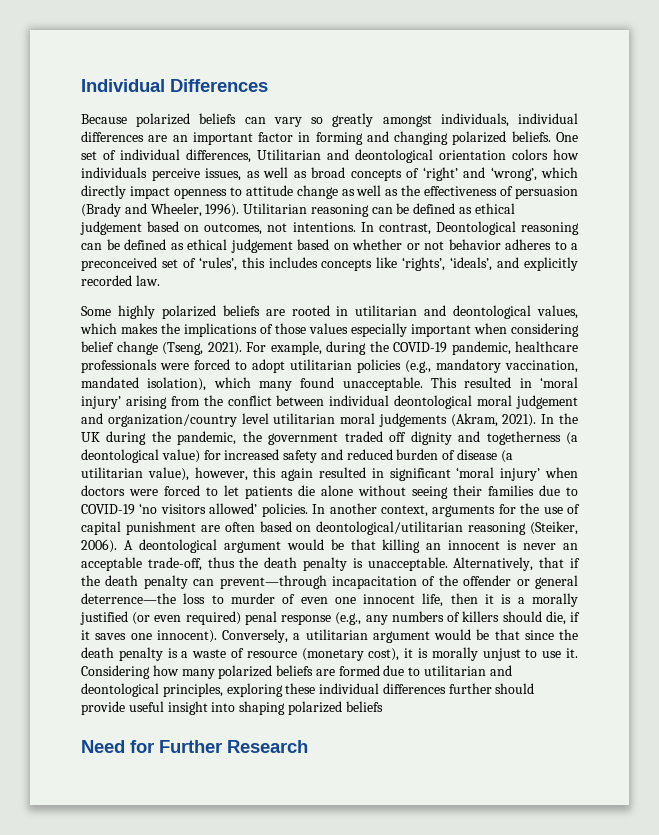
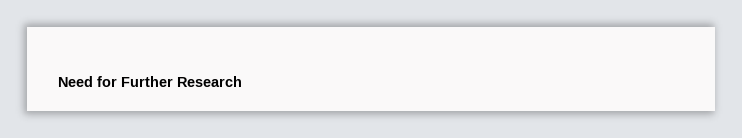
[81,79,268,92] [81,113,578,127] [81,131,578,145] [81,149,579,163] [81,167,578,181] [81,185,578,199] [81,203,515,217] [80,221,579,235] [81,239,578,253] [81,257,578,271] [81,275,160,286] [81,305,578,319] [80,323,579,337] [81,341,578,355] [81,359,578,373] [81,377,578,391] [81,395,578,409] [81,413,578,427] [81,431,578,445] [81,449,513,463] [81,467,578,481] [81,485,578,499] [81,503,581,517] [81,521,578,535] [81,539,578,553] [81,557,580,571] [81,575,578,589] [81,593,579,607] [80,611,580,625] [81,629,578,643] [81,647,579,661] [81,665,512,679] [81,683,535,697] [81,701,383,715] Individual Differences // Because polarized beliefs can vary so greatly amongst individuals, individual differences are an important factor in forming and changing polarized beliefs. One set of individual differences, Utilitarian and deontological orientation colors how individuals perceive issues, as well as broad concepts of ‘right’ and ‘wrong’, which directly impact openness to attitude change as well as the effectiveness of persuasion (Brady and Wheeler, 1996). Utilitarian reasoning can be defined as ethical judgement based on outcomes, not intentions. In contrast, Deontological reasoning can be defined as ethical judgement based on whether or not behavior adheres to a preconceived set of ‘rules’, this includes concepts like ‘rights’, ‘ideals’, and explicitly recorded law. // Some highly polarized beliefs are rooted in utilitarian and deontological values, which makes the implications of those values especially important when considering belief change (Tseng, 2021). For example, during the COVID-19 pandemic, healthcare professionals were forced to adopt utilitarian policies (e.g., mandatory vaccination, mandated isolation), which many found unacceptable. This resulted in ‘moral injury’ arising from the conflict between individual deontological moral judgement and organization/country level utilitarian moral judgements (Akram, 2021). In the UK during the pandemic, the government traded off dignity and togetherness (a deontological value) for increased safety and reduced burden of disease (a utilitarian value), however, this again resulted in significant ‘moral injury’ when doctors were forced to let patients die alone without seeing their families due to COVID-19 ‘no visitors allowed’ policies. In another context, arguments for the use of capital punishment are often based on deontological/utilitarian reasoning (Steiker, 2006). A deontological argument would be that killing an innocent is never an acceptable trade-off, thus the death penalty is unacceptable. Alternatively, that if the death penalty can prevent—through incapacitation of the offender or general deterrence—the loss to murder of even one innocent life, then it is a morally justified (or even required) penal response (e.g., any numbers of killers should die, if it saves one innocent). Conversely, a utilitarian argument would be that since the death penalty is a waste of resource (monetary cost), it is morally unjust to use it. Considering how many polarized beliefs are formed due to utilitarian and deontological principles, exploring these individual differences further should provide useful insight into shaping polarized beliefs // -> (58, 81) none

